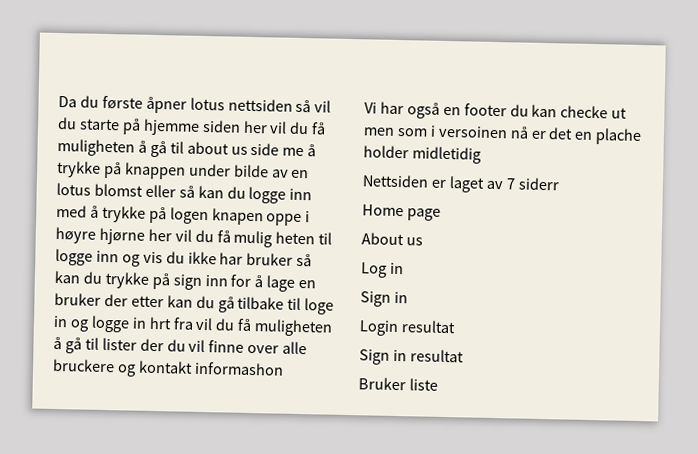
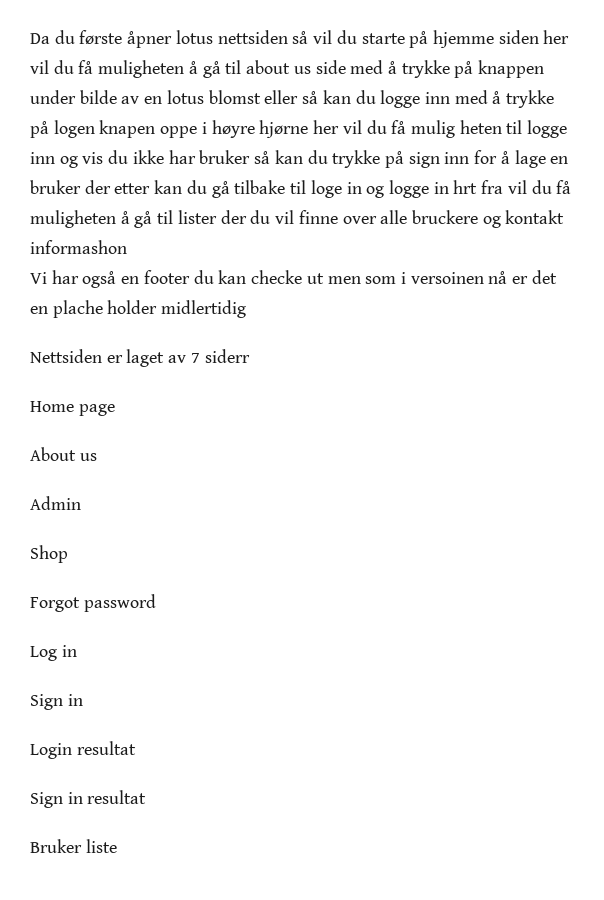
[282,147,305,157] me -> [350,60,384,74] med
[411,146,481,164] midletidig -> [161,300,247,318] midlertidig
(423, 241) none -> [30,496,81,510] [30,545,68,563] [30,594,156,612] // Admin // Shop // Forgot password

